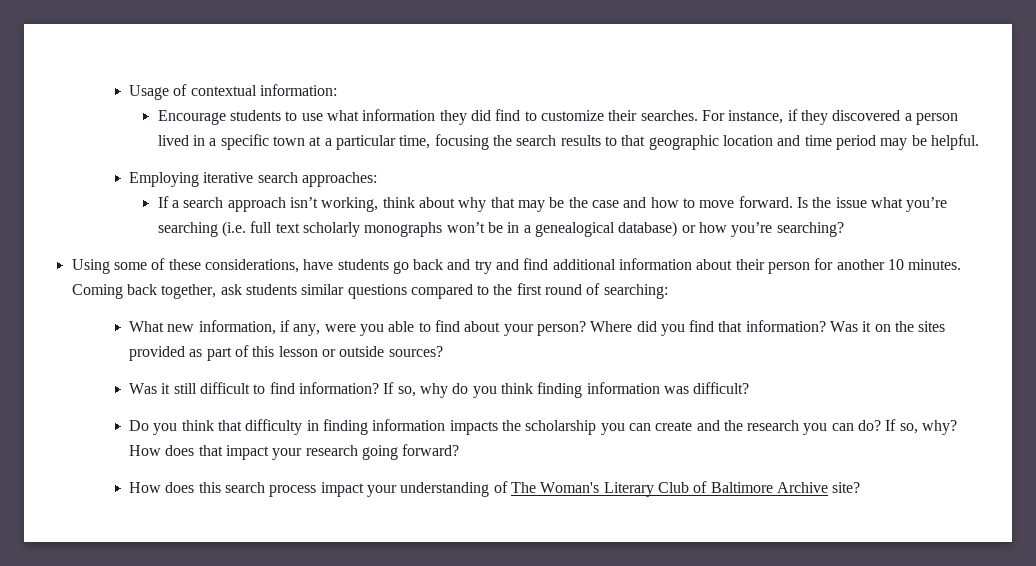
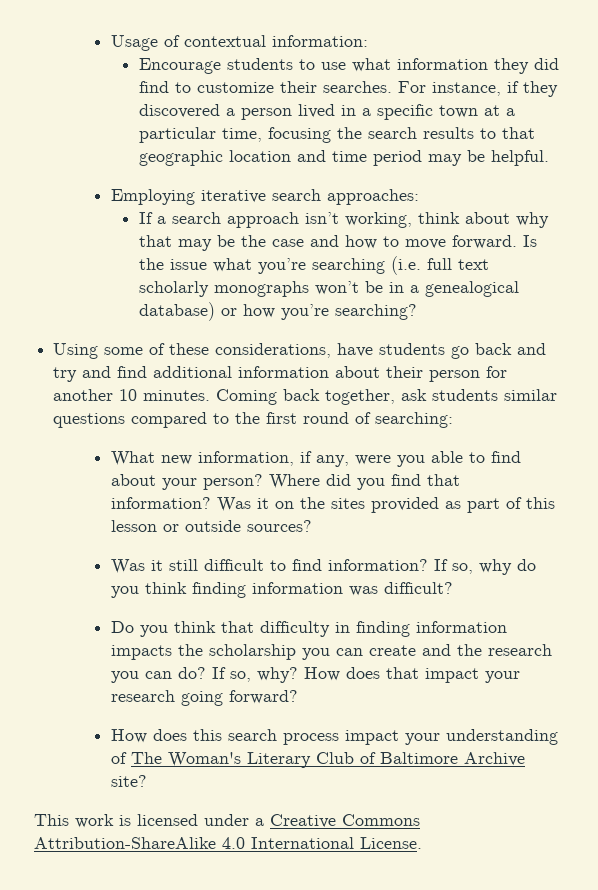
(861, 487) none -> [34,814,420,828] [34,837,422,849] // This work is licensed under a Creative Commons Attribution-ShareAlike 4.0 International License.

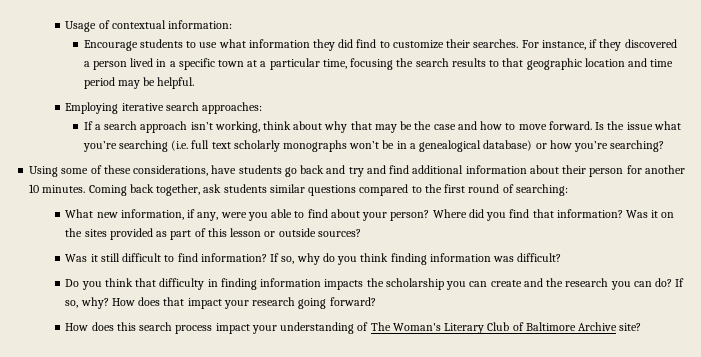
[34,814,420,828] [34,837,422,849] // This work is licensed under a Creative Commons Attribution-ShareAlike 4.0 International License. -> (642, 327) none

